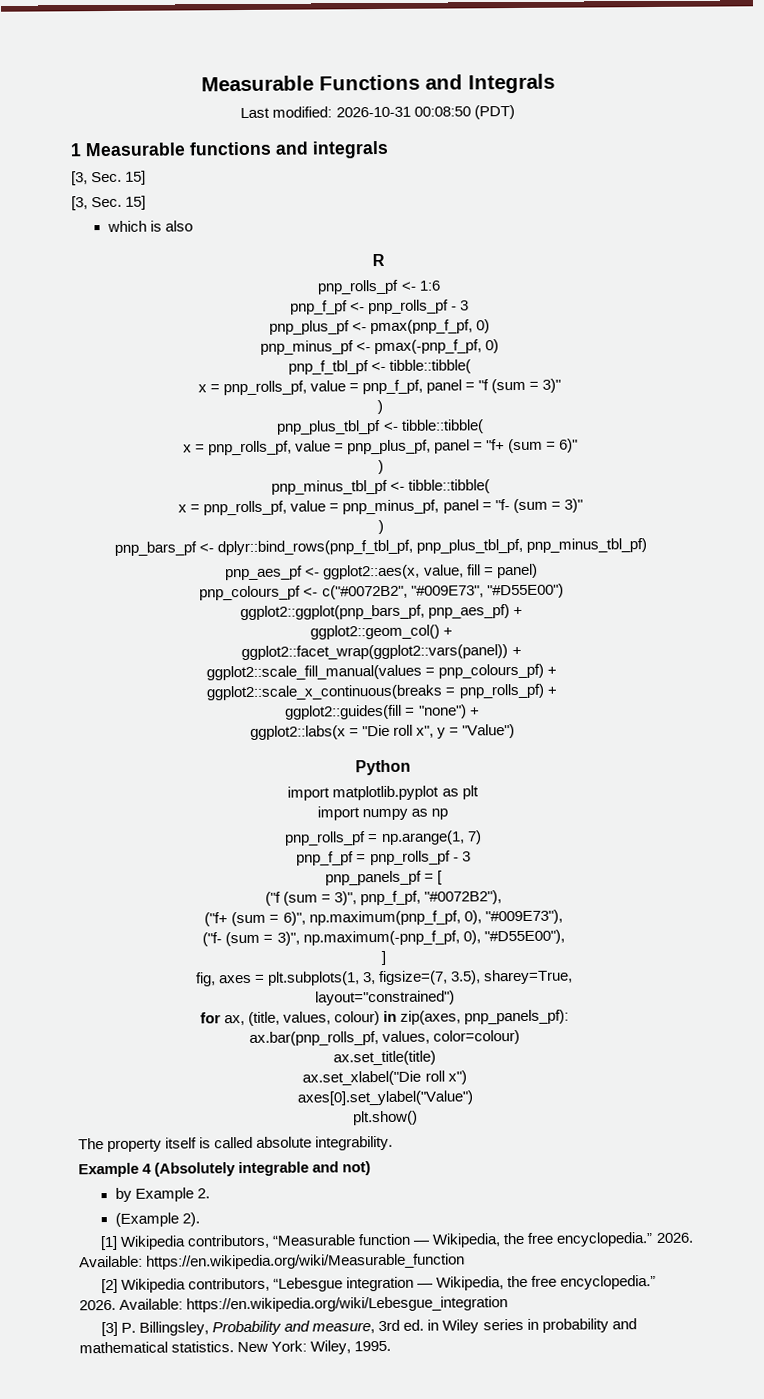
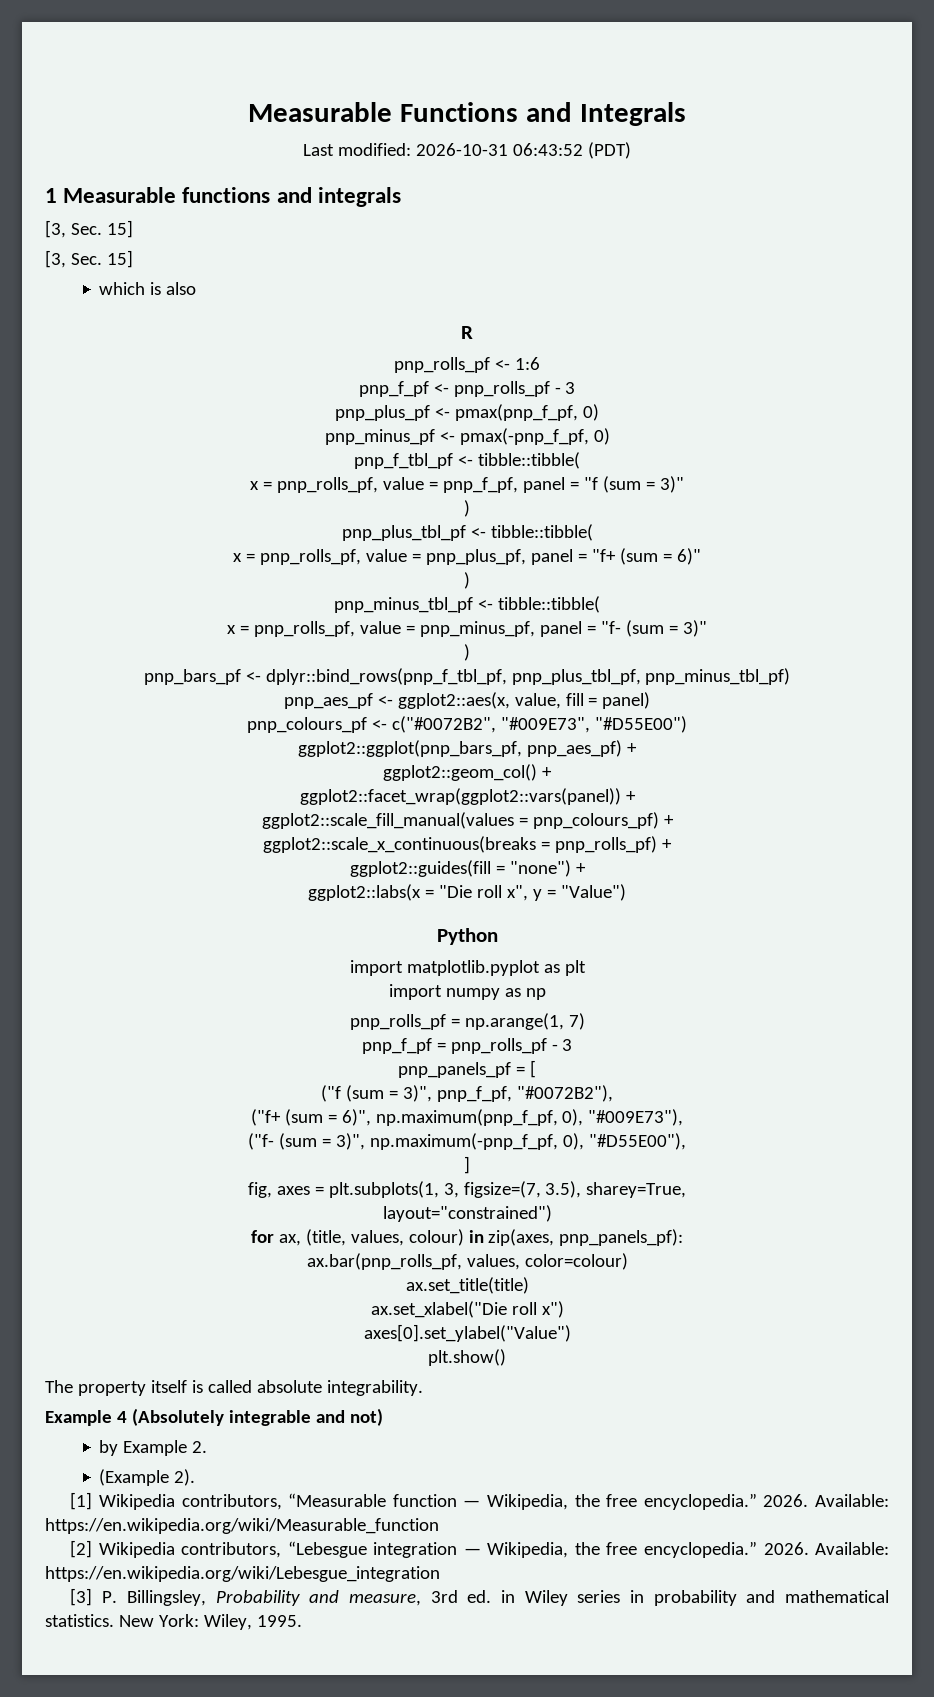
[413,106,471,117] 00:08:50 -> [512,143,583,156] 06:43:52

